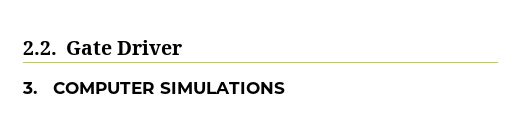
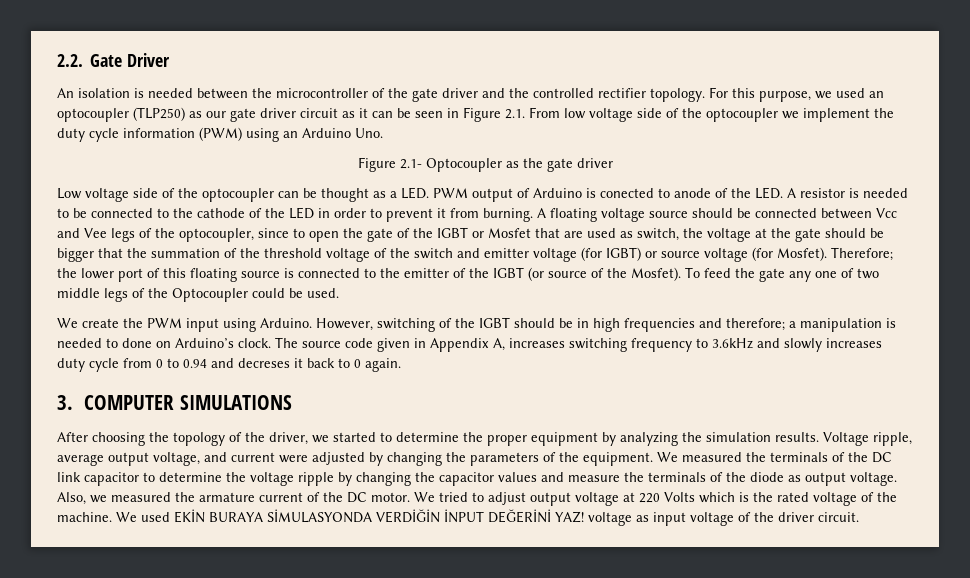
[22,82,285,94] 3. COMPUTER SIMULATIONS -> [57,87,884,102] [57,107,894,122] [57,127,383,142] [357,157,613,172] [57,187,908,202] [57,207,897,222] [57,227,884,242] [57,247,893,262] [57,267,879,282] [57,288,339,302] [57,317,896,332] [57,337,882,352] [57,358,401,372] [57,395,292,410] [57,432,912,446] [57,452,892,466] [57,472,897,486] [57,492,897,506] [57,509,859,526] An isolation is needed between the microcontroller of the gate driver and the controlled rectifier topology. For this purpose, we used an optocoupler (TLP250) as our gate driver circuit as it can be seen in Figure 2.1. From low voltage side of the optocoupler we implement the duty cycle information (PWM) using an Arduino Uno. // Figure 2.1- Optocoupler as the gate driver // Low voltage side of the optocoupler can be thought as a LED. PWM output of Arduino is conected to anode of the LED. A resistor is needed to be connected to the cathode of the LED in order to prevent it from burning. A floating voltage source should be connected between Vcc and Vee legs of the optocoupler, since to open the gate of the IGBT or Mosfet that are used as switch, the voltage at the gate should be bigger that the summation of the threshold voltage of the switch and emitter voltage (for IGBT) or source voltage (for Mosfet). Therefore; the lower port of this floating source is connected to the emitter of the IGBT (or source of the Mosfet). To feed the gate any one of two middle legs of the Optocoupler could be used. // We create the PWM input using Arduino. However, switching of the IGBT should be in high frequencies and therefore; a manipulation is needed to done on Arduino’s clock. The source code given in Appendix A, increases switching frequency to 3.6kHz and slowly increases duty cycle from 0 to 0.94 and decreses it back to 0 again. // 3. COMPUTER SIMULATIONS // After choosing the topology of the driver, we started to determine the proper equipment by analyzing the simulation results. Voltage ripple, average output voltage, and current were adjusted by changing the parameters of the equipment. We measured the terminals of the DC link capacitor to determine the voltage ripple by changing the capacitor values and measure the terminals of the diode as output voltage. Also, we measured the armature current of the DC motor. We tried to adjust output voltage at 220 Volts which is the rated voltage of the machine. We used EKİN BURAYA SİMULASYONDA VERDİĞİN İNPUT DEĞERİNİ YAZ! voltage as input voltage of the driver circuit.

